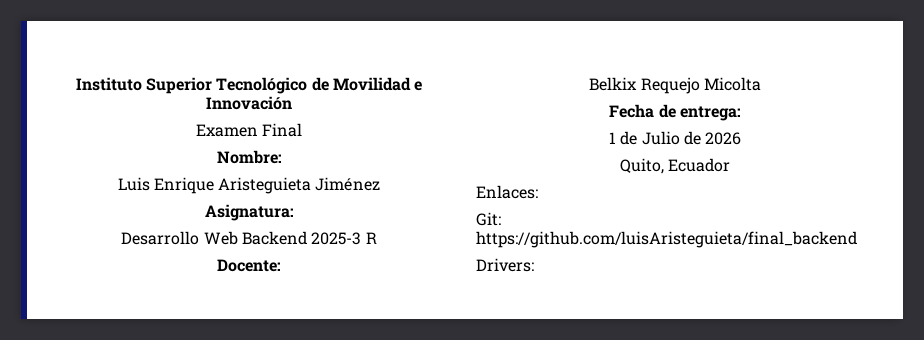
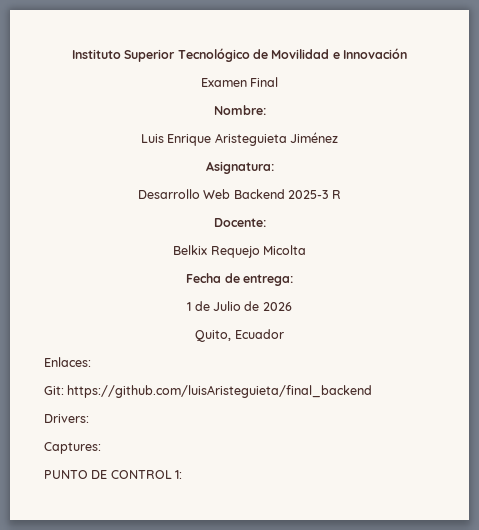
(534, 265) none -> [44,442,101,454] [44,470,183,479] // Captures: // PUNTO DE CONTROL 1:

